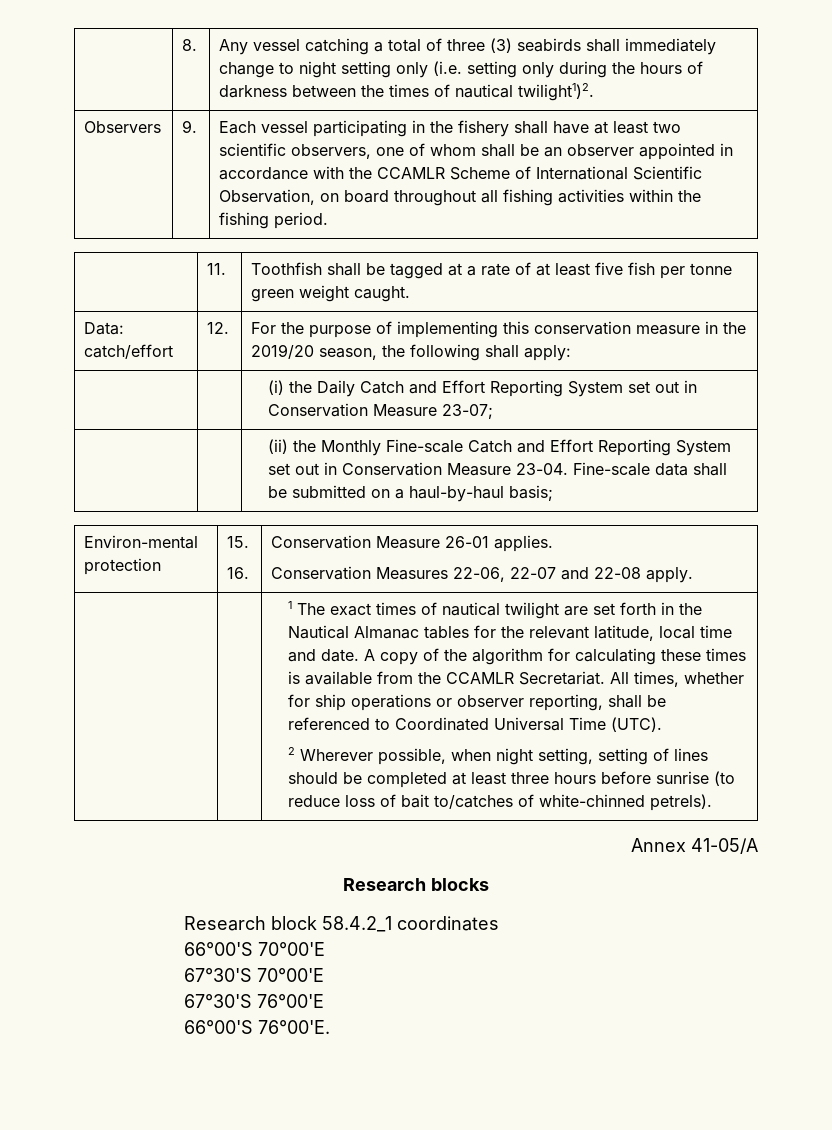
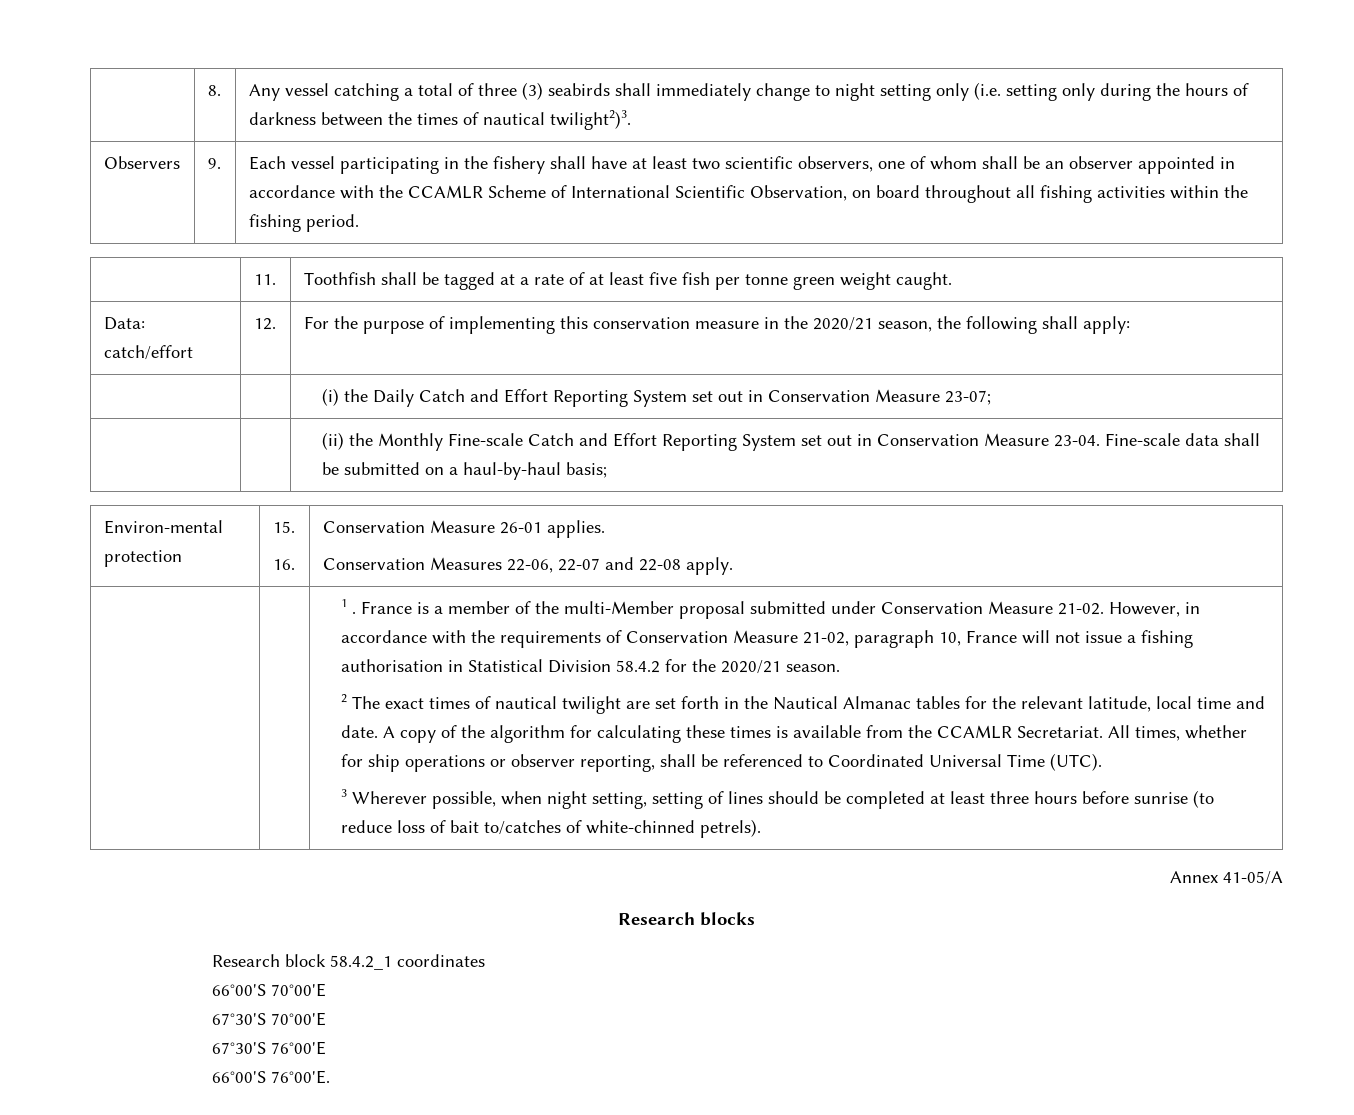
[518,83,595,101] twilight1)2. -> [549,110,631,130] twilight2)3.
[251,344,315,359] 2019/20 -> [812,317,873,331] 2020/21
(292, 605) none -> [351,601,1200,619] [340,630,1193,648] [340,659,840,674] [340,694,347,703] . France is a member of the multi-Member proposal submitted under Conservation Measure 21-02. However, in accordance with the requirements of Conservation Measure 21-02, paragraph 10, France will not issue a fishing authorisation in Statistical Division 58.4.2 for the 2020/21 season. // 2
[287,747,295,755] 2 -> [340,789,347,797] 3

